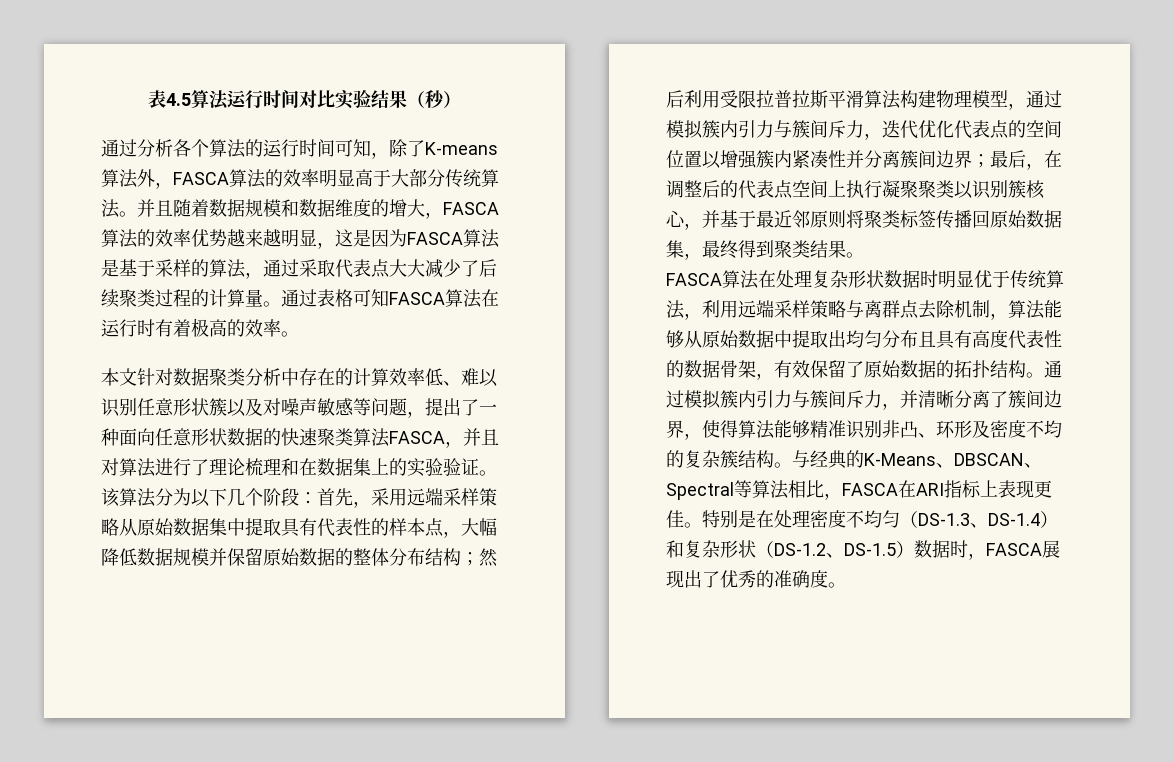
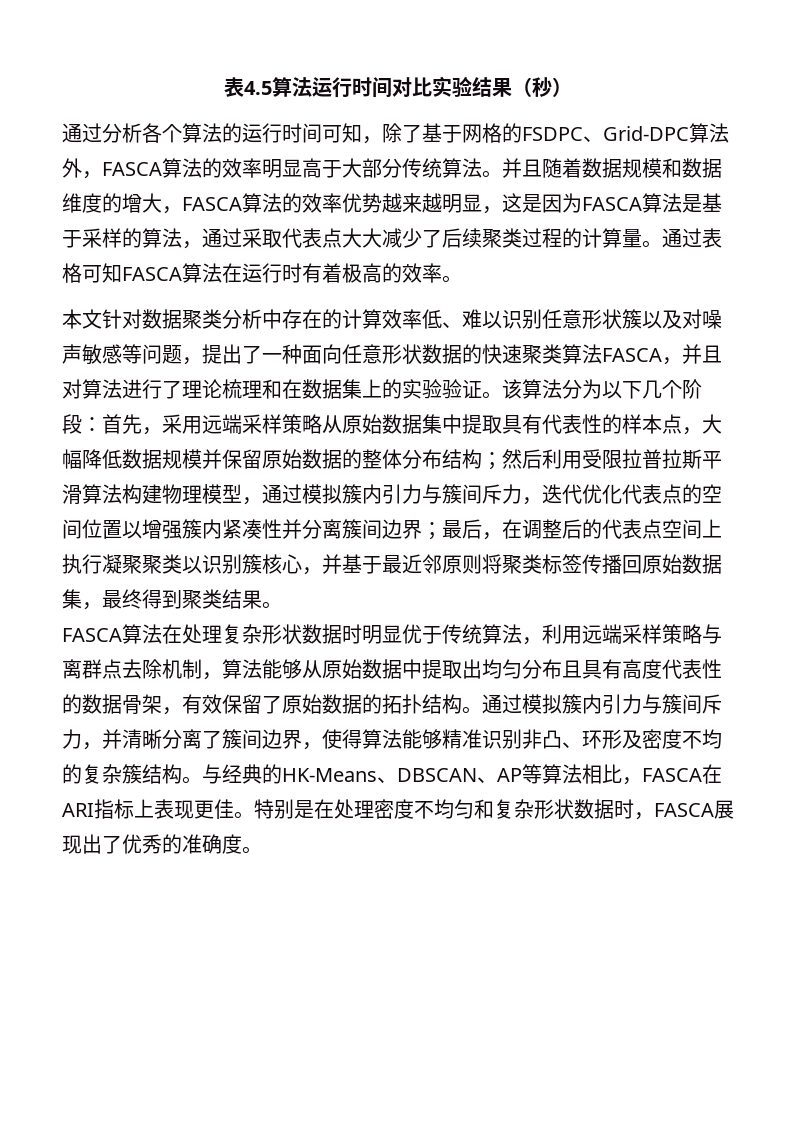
[425,142,498,155] K-means -> [422,123,689,143] 基于网格的FSDPC、Grid-DPC
[864,453,936,466] K-Means -> [282,768,377,782] HK-Means
[666,482,734,500] Spectral -> [497,768,522,782] AP
[900,511,1058,528] [666,540,914,558] （DS-1.3、DS-1.4）和复杂形状（DS-1.2、DS-1.5） -> [474,799,574,819] 和复杂形状

